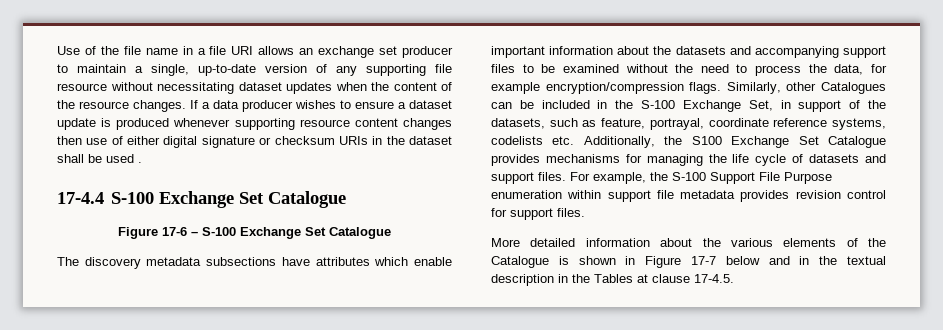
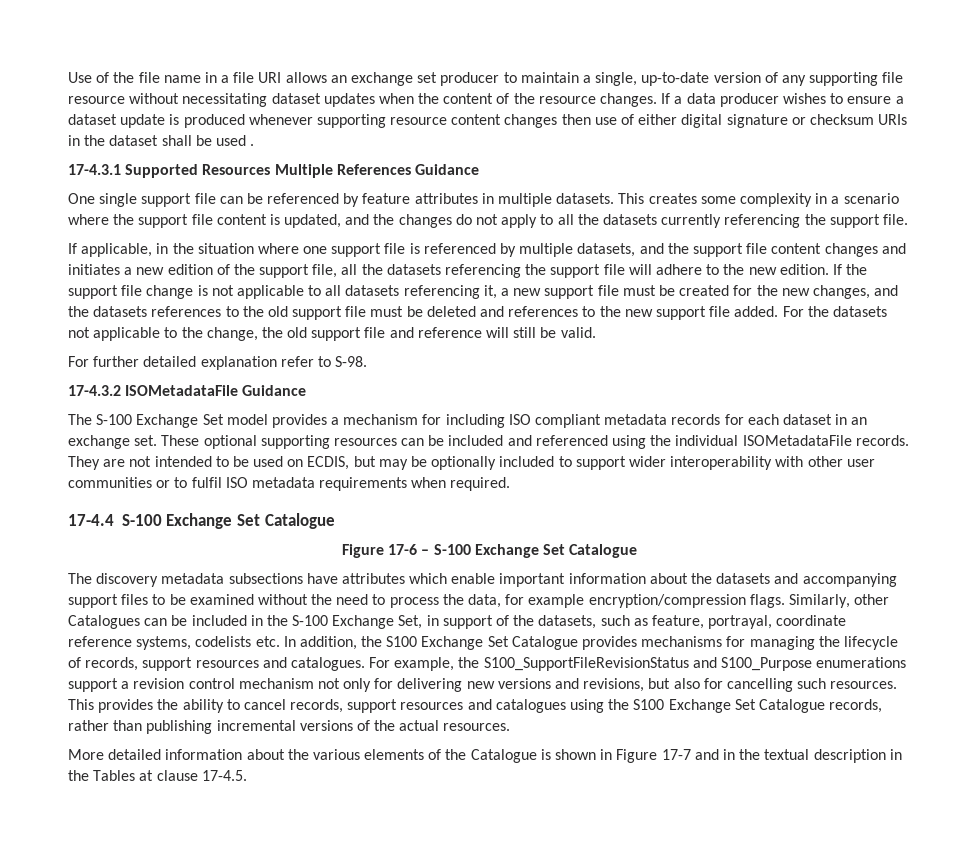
(142, 162) none -> [68,164,479,178] [68,193,899,207] [68,214,908,228] [68,243,906,257] [68,264,868,278] [68,285,899,299] [68,306,887,320] [68,327,596,341] [68,356,368,370] [68,385,307,396] [68,414,868,428] [68,435,909,449] [68,456,875,470] [68,477,511,491] // 17-4.3.1 Supported Resources Multiple References Guidance // One single support file can be referenced by feature attributes in multiple datasets. This creates some complexity in a scenario where the support file content is updated, and the changes do not apply to all the datasets currently referencing the support file. // If applicable, in the situation where one support file is referenced by multiple datasets, and the support file content changes and initiates a new edition of the support file, all the datasets referencing the support file will adhere to the new edition. If the support file change is not applicable to all datasets referencing it, a new support file must be created for the new changes, and the datasets references to the old support file must be deleted and references to the new support file added. For the datasets not applicable to the change, the old support file and reference will still be valid. // For further detailed explanation refer to S-98. // 17-4.3.2 ISOMetadataFile Guidance // The S-100 Exchange Set model provides a mechanism for including ISO compliant metadata records for each dataset in an exchange set. These optional supporting resources can be included and referenced using the individual ISOMetadataFile records. They are not intended to be used on ECDIS, but may be optionally included to support wider interoperability with other user communities or to fulfil ISO metadata requirements when required.
[583,136,655,148] Additionally, -> [283,636,357,650] In addition,
[732,154,887,166] [491,172,832,184] [491,190,886,202] [491,208,585,220] life cycle of datasets and support files. For example, the S-100 Support File Purpose enumeration within support file metadata provides revision control for support files. -> [843,636,898,650] [68,657,907,671] [68,678,898,692] [68,699,883,713] [68,720,511,734] lifecycle of records, support resources and catalogues. For example, the S100_SupportFileRevisionStatus and S100_Purpose enumerations support a revision control mechanism not only for delivering new versions and revisions, but also for cancelling such resources. This provides the ability to cancel records, support resources and catalogues using the S100 Exchange Set Catalogue records, rather than publishing incremental versions of the actual resources.
[725,256,760,265] below -> (691, 754) none

